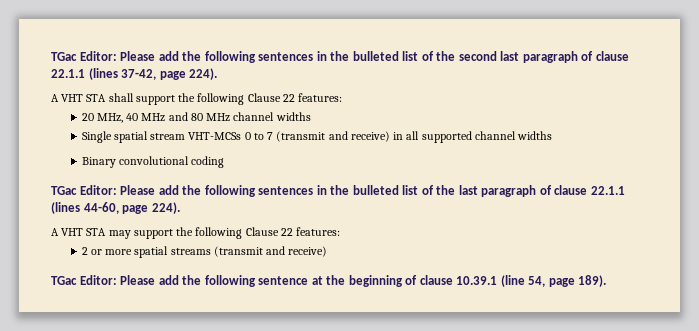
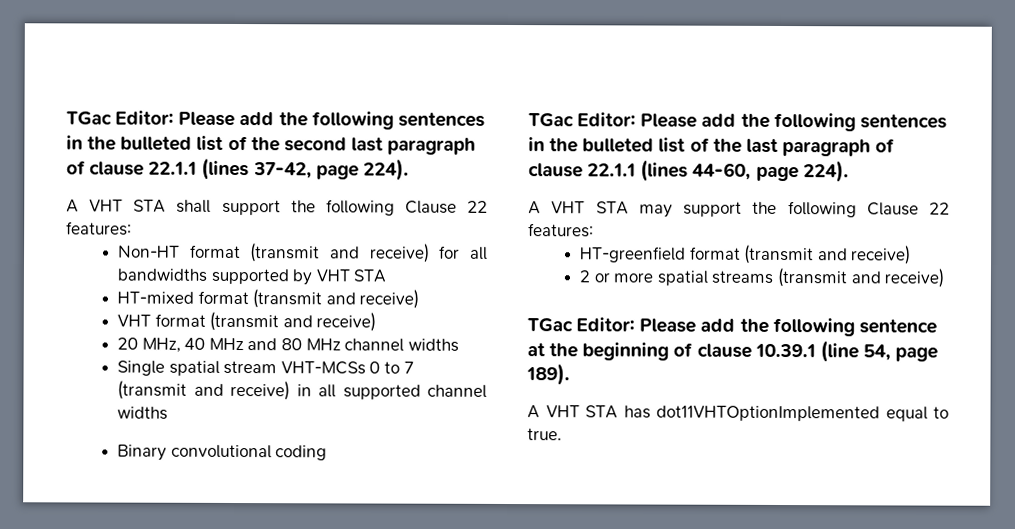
(343, 97) none -> [118,243,489,263] [117,268,387,286] [117,289,420,309] [117,311,377,332] // Non-HT format (transmit and receive) for all bandwidths supported by VHT STA // HT-mixed format (transmit and receive) // VHT format (transmit and receive)
(341, 231) none -> [580,244,912,265] // HT-greenfield format (transmit and receive)
(607, 281) none -> [527,405,949,422] [527,428,562,441] // A VHT STA has dot11VHTOptionImplemented equal to true.

